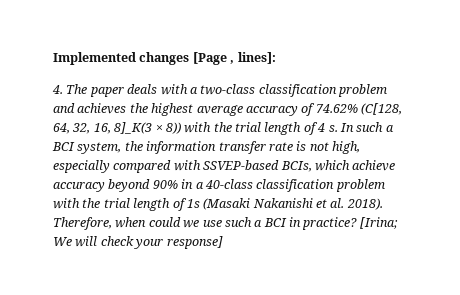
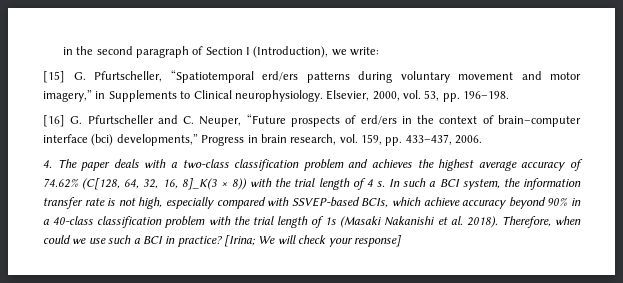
[53,52,276,65] Implemented changes [Page , lines]: -> [62,46,380,58] [43,70,581,83] [43,90,510,102] [43,114,581,127] [43,134,483,146] in the second paragraph of Section I (Introduction), we write: // [15] G. Pfurtscheller, “Spatiotemporal erd/ers patterns during voluntary movement and motor imagery,” in Supplements to Clinical neurophysiology. Elsevier, 2000, vol. 53, pp. 196–198. // [16] G. Pfurtscheller and C. Neuper, “Future prospects of erd/ers in the context of brain–computer interface (bci) developments,” Progress in brain research, vol. 159, pp. 433–437, 2006.

